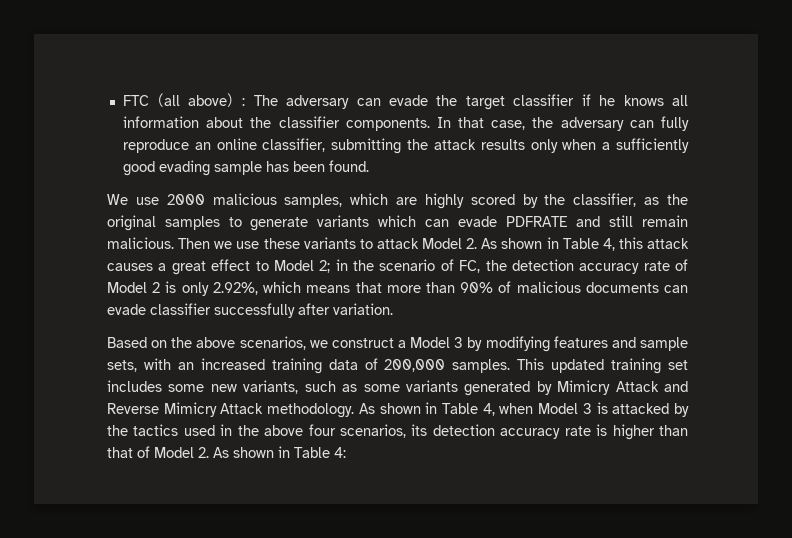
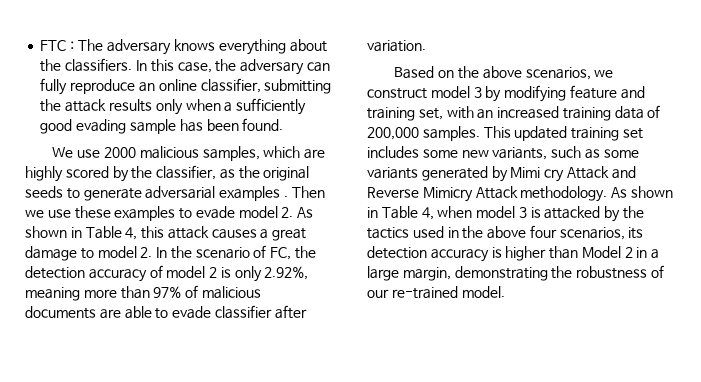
[148,93,689,110] [122,116,485,131] （all above）: The adversary can evade the target classifier if he knows all information about the classifier components. In that -> [66,39,327,55] [40,58,174,72] ：The adversary knows everything about the classifiers. In this
[164,216,220,230] samples -> [25,186,63,198] seeds
[317,215,688,227] [107,237,462,249] variants which can evade PDFRATE and still remain malicious. Then we use these variants to attack Model -> [145,186,325,201] [25,206,278,221] adversarial examples . Then we use these examples to evade model
[211,259,348,273] effect to Model 2; in -> [25,246,168,261] damage to model 2. In
[643,259,688,271] [107,282,147,293] rate of Model -> [149,265,206,278] of model
[263,281,382,293] which means that -> [25,287,80,301] meaning
[460,282,494,293] 90% -> [153,286,182,298] 97%
[664,285,688,293] can -> [99,306,169,319] are able to
[214,303,295,318] successfully -> (272, 312) none
[398,337,451,348] a Model -> [430,86,470,98] model
[553,336,689,351] [107,360,137,372] features and sample sets, -> [569,85,645,99] [367,107,443,121] feature and training set,
[557,380,611,395] Mimicry -> [510,167,565,182] Mimi cry
[538,403,579,414] Model -> [476,206,516,218] model
[564,426,591,436] rate -> (489, 255) none
[107,446,346,458] that of Model 2. As shown in Table 4: -> [581,246,660,259] [367,265,664,281] [367,286,505,299] Model 2 in a large margin, demonstrating the robustness of our re-trained model.

